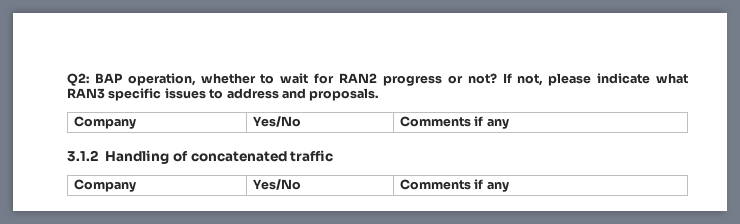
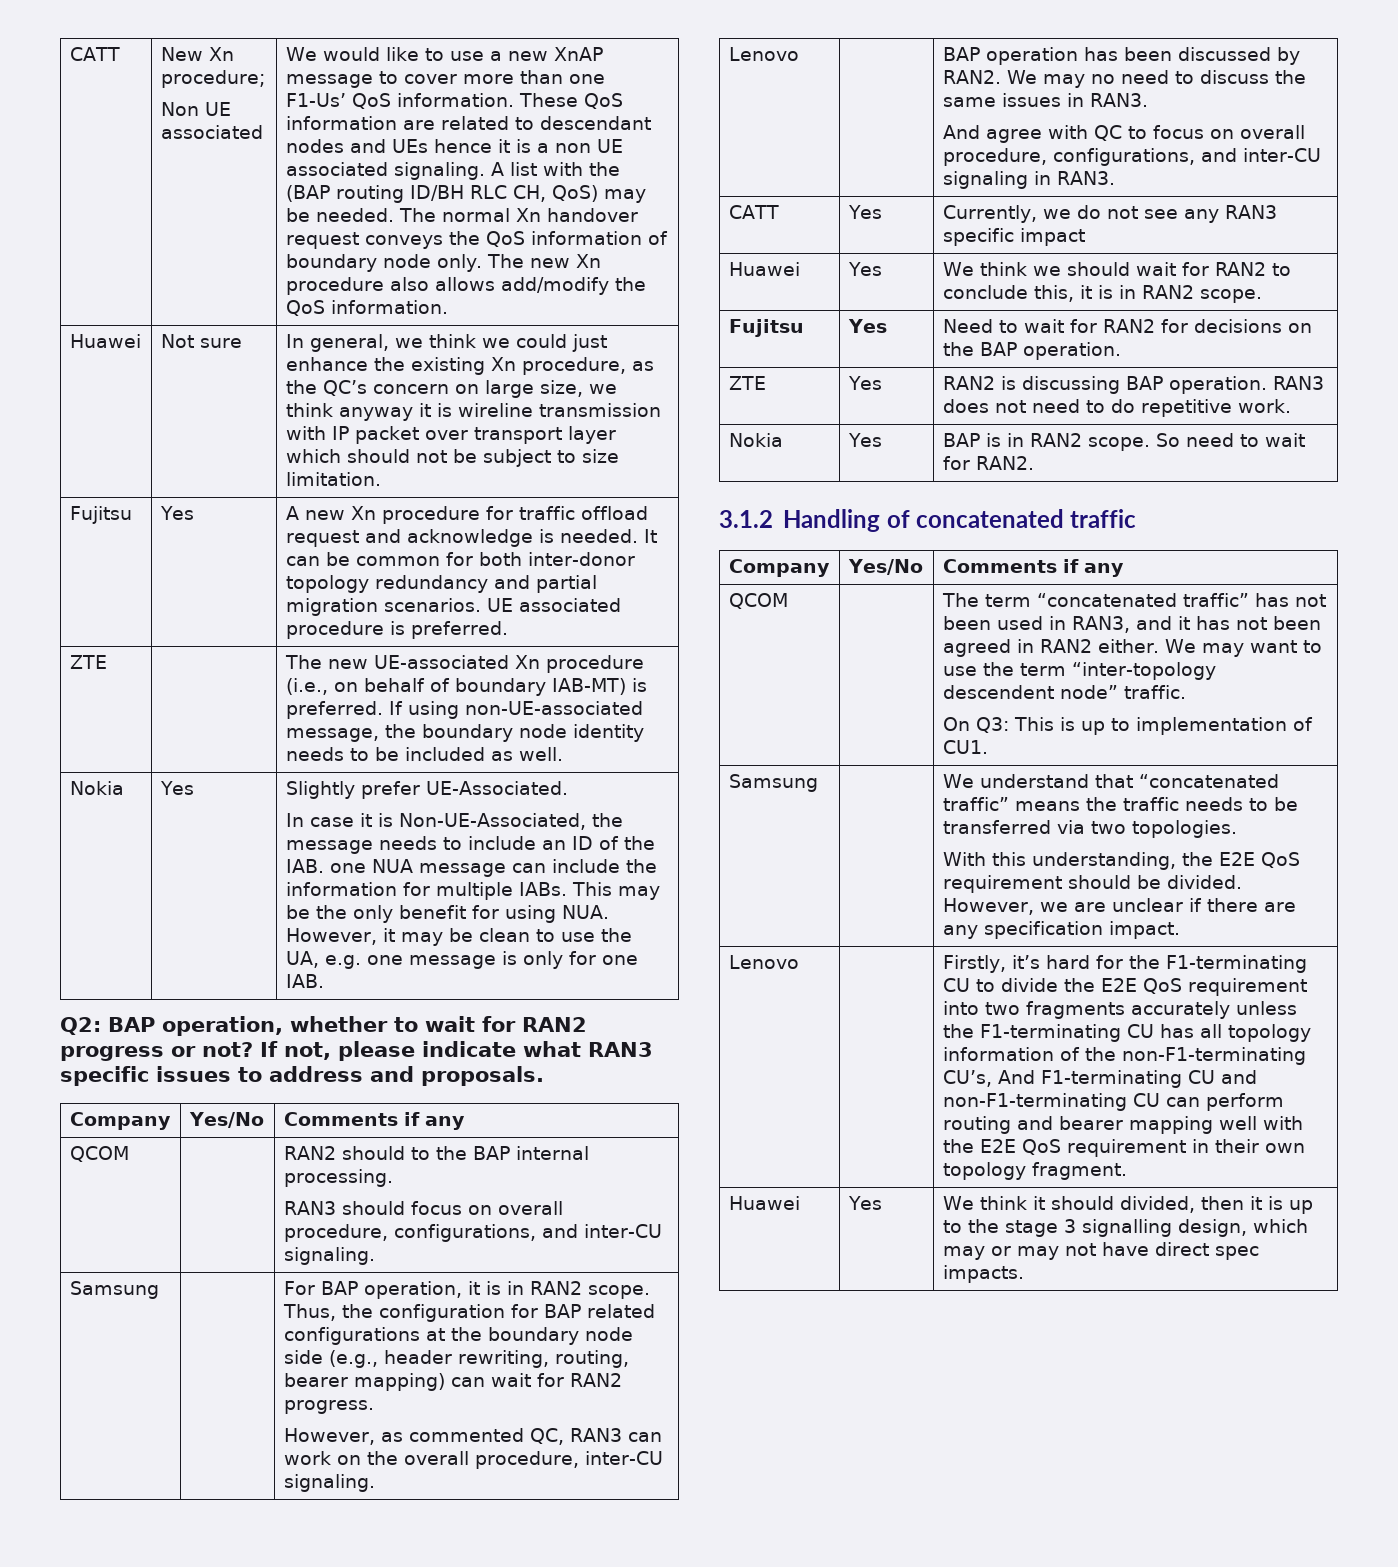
(67, 79) none -> [69,47,120,61] [160,47,234,61] [160,70,265,88] [160,102,231,116] [160,125,263,139] [285,47,603,61] [285,70,605,88] [285,93,623,109] [285,116,651,130] [285,139,623,153] [285,162,620,180] [285,185,646,203] [285,208,638,222] [285,231,668,249] [285,254,602,272] [285,277,646,295] [285,300,448,316] [69,334,141,348] [160,334,242,348] [285,334,607,352] [285,357,654,375] [285,380,617,398] [285,403,661,421] [285,426,616,444] [285,449,619,467] [285,472,381,486] [69,506,132,524] [159,506,195,520] [285,506,648,524] [285,529,657,547] [285,552,635,566] [285,575,597,593] [285,598,621,616] [285,621,508,639] [69,655,107,669] [284,655,644,673] [285,678,647,696] [285,701,643,719] [285,724,644,742] [285,747,563,761] [69,781,124,795] [159,781,195,795] [285,781,568,799] [285,813,623,830] [285,836,655,854] [285,859,657,877] [285,882,660,900] [285,905,609,923] [285,928,632,946] [285,951,638,969] [285,974,324,988] CATT | New Xn procedure; // Non UE associated | We would like to use a new XnAP message to cover more than one F1-Us’ QoS information. These QoS information are related to descendant nodes and UEs hence it is a non UE associated signaling. A list with the (BAP routing ID/BH RLC CH, QoS) may be needed. The normal Xn handover request conveys the QoS information of boundary node only. The new Xn procedure also allows add/modify the QoS information. // Huawei | Not sure | In general, we think we could just enhance the existing Xn procedure, as the QC’s concern on large size, we think anyway it is wireline transmission with IP packet over transport layer which should not be subject to size limitation. // Fujitsu | Yes | A new Xn procedure for traffic offload request and acknowledge is needed. It can be common for both inter-donor topology redundancy and partial migration scenarios. UE associated procedure is preferred. // ZTE | | The new UE-associated Xn procedure (i.e., on behalf of boundary IAB-MT) is preferred. If using non-UE-associated message, the boundary node identity needs to be included as well. // Nokia | Yes | Slightly prefer UE-Associated. // In case it is Non-UE-Associated, the message needs to include an ID of the IAB. one NUA message can include the information for multiple IABs. This may be the only benefit for using NUA. However, it may be clean to use the UA, e.g. one message is only for one IAB. //
(509, 123) none -> [69,1146,129,1162] [283,1146,589,1160] [283,1169,393,1187] [283,1201,563,1215] [283,1224,662,1242] [283,1247,375,1265] [69,1281,159,1299] [283,1281,650,1299] [282,1304,655,1322] [283,1327,633,1345] [283,1350,629,1368] [283,1373,622,1391] [283,1400,374,1414] [283,1428,662,1445] [283,1451,663,1469] [283,1474,375,1492] [728,47,799,61] [942,47,1300,65] [942,70,1307,88] [942,93,1148,107] [942,125,1305,143] [942,148,1321,166] [942,171,1115,189] [728,205,779,219] [847,205,883,219] [942,205,1277,223] [942,228,1085,246] [728,262,800,276] [847,262,883,276] [942,262,1292,276] [942,285,1262,303] [728,319,804,337] [847,319,887,333] [942,319,1312,333] [942,342,1121,360] [728,376,766,390] [847,376,883,390] [942,376,1325,394] [942,399,1291,417] [728,433,783,447] [847,433,883,447] [942,433,1305,451] [942,456,1034,470] // QCOM | | RAN2 should to the BAP internal processing. // RAN3 should focus on overall procedure, configurations, and inter-CU signaling. // Samsung | | For BAP operation, it is in RAN2 scope. Thus, the configuration for BAP related configurations at the boundary node side (e.g., header rewriting, routing, bearer mapping) can wait for RAN2 progress. // However, as commented QC, RAN3 can work on the overall procedure, inter-CU signaling. // Lenovo | | BAP operation has been discussed by RAN2. We may no need to discuss the same issues in RAN3. // And agree with QC to focus on overall procedure, configurations, and inter-CU signaling in RAN3. // CATT | Yes | Currently, we do not see any RAN3 specific impact // Huawei | Yes | We think we should wait for RAN2 to conclude this, it is in RAN2 scope. // Fujitsu | Yes | Need to wait for RAN2 for decisions on the BAP operation. // ZTE | Yes | RAN2 is discussing BAP operation. RAN3 does not need to do repetitive work. // Nokia | Yes | BAP is in RAN2 scope. So need to wait for RAN2.
(509, 186) none -> [728,593,788,609] [941,593,1326,607] [942,616,1321,633] [942,639,1323,657] [942,662,1216,680] [942,685,1186,699] [942,717,1313,735] [942,740,988,754] [728,774,818,792] [942,774,1279,788] [942,797,1298,811] [942,820,1237,838] [942,852,1300,870] [942,875,1242,893] [942,898,1296,915] [942,921,1180,939] [728,955,799,969] [942,955,1307,973] [942,978,1307,996] [942,1001,1297,1019] [942,1024,1311,1042] [942,1047,1306,1065] [942,1070,1257,1088] [942,1093,1284,1111] [942,1116,1303,1134] [942,1139,1305,1157] [942,1162,1127,1180] [728,1196,800,1210] [847,1196,883,1210] [942,1196,1313,1214] [942,1219,1308,1237] [942,1242,1259,1260] [942,1265,1024,1283] // QCOM | | The term “concatenated traffic” has not been used in RAN3, and it has not been agreed in RAN2 either. We may want to use the term “inter-topology descendent node” traffic. // On Q3: This is up to implementation of CU1. // Samsung | | We understand that “concatenated traffic” means the traffic needs to be transferred via two topologies. // With this understanding, the E2E QoS requirement should be divided. However, we are unclear if there are any specification impact. // Lenovo | | Firstly, it’s hard for the F1-terminating CU to divide the E2E QoS requirement into two fragments accurately unless the F1-terminating CU has all topology information of the non-F1-terminating CU’s, And F1-terminating CU and non-F1-terminating CU can perform routing and bearer mapping well with the E2E QoS requirement in their own topology fragment. // Huawei | Yes | We think it should divided, then it is up to the stage 3 signalling design, which may or may not have direct spec impacts.

